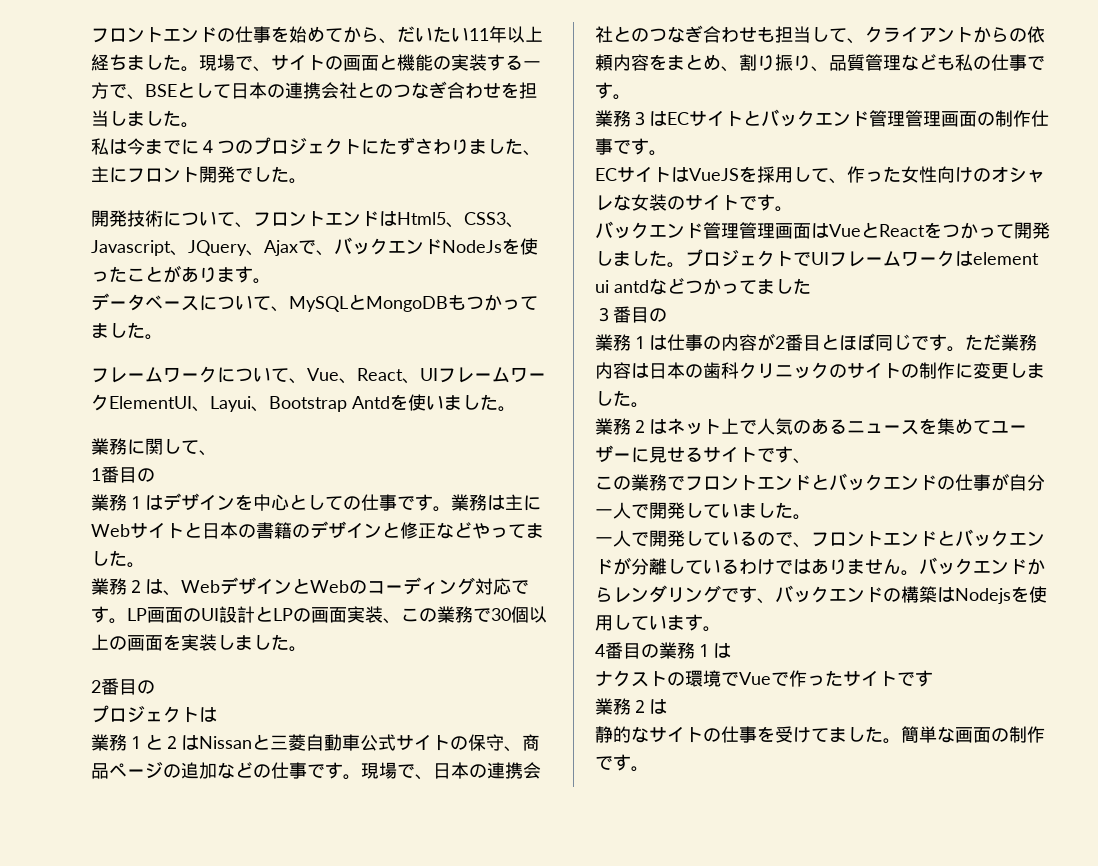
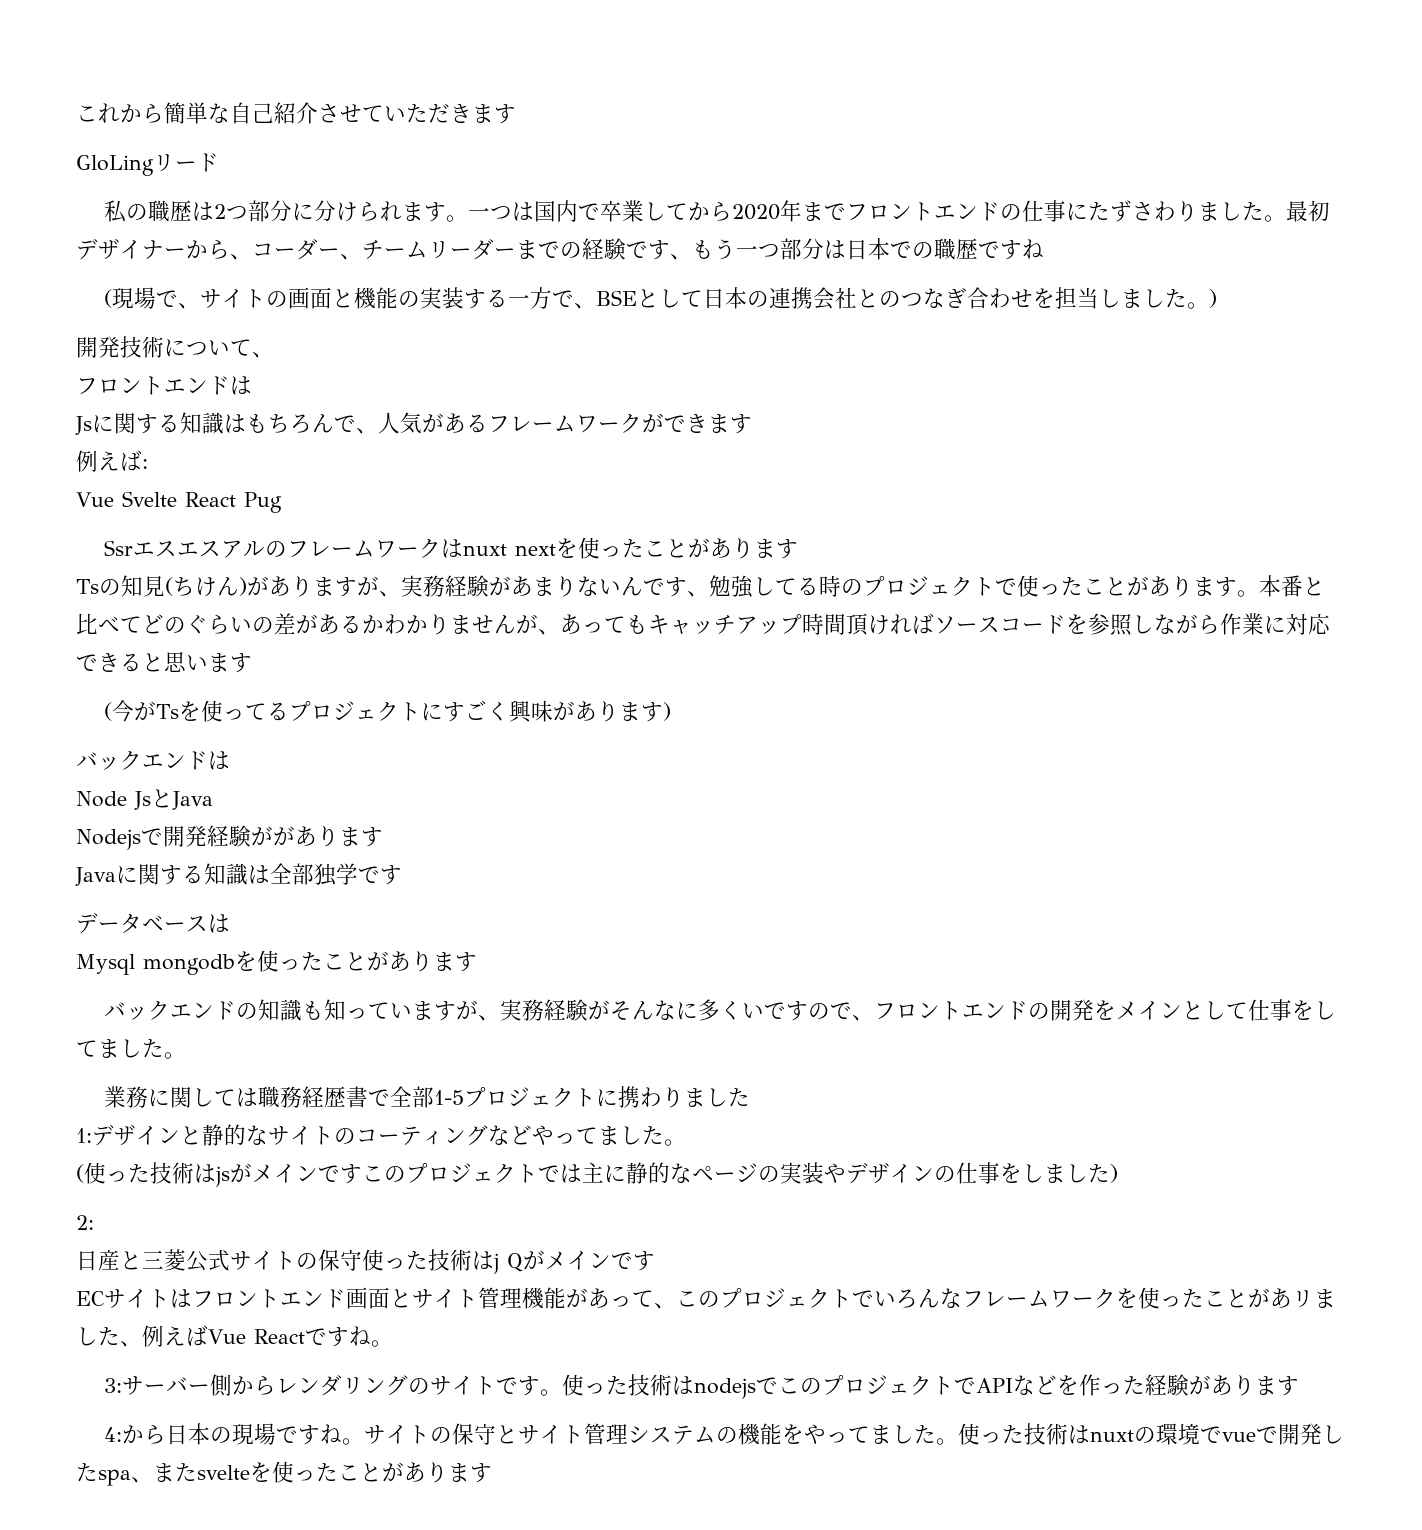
(91, 35) none -> [76,102,516,124] [76,153,219,176] [104,200,847,223] これから簡単な自己紹介させていただきます // GloLingリード // 私の職歴は2つ部分に分けられます。一つは国内で卒業してから2020年まで
[271,26,543,44] [91,54,199,72] を始めてから、だいたい11年以上経ちました。 -> [1066,200,1331,222] [76,238,1044,260] [104,289,113,308] にたずさわりました。最初デザイナーから、コーダー、チームリーダーまでの経験です、もう一つ部分は日本での職歴ですね // (
[91,137,541,156] [91,166,307,184] // 私は今までに４つのプロジェクトにたずさわりました、主にフロント開発でした。 -> [1209,289,1218,308] )
(253, 225) none -> (274, 355) //
[397,212,524,228] [91,237,538,256] [91,265,271,284] [91,293,538,312] [91,322,163,340] [91,366,546,384] [91,394,444,412] Html5、CSS3、Javascript、JQuery、Ajaxで、バックエンドNodeJsを使ったことがあります。 // データベースについて、MySQLとMongoDBもつかってました。 // フレームワークについて、Vue、React、UIフレームワークElementUI、Layui、Bootstrap Antdを使い -> [75,412,752,435] [76,450,148,472] [76,491,282,513] [104,537,799,559] [76,575,1325,598] [76,613,1331,636] [76,652,252,673] [104,700,672,723] [76,751,230,770] [76,789,213,810] [76,825,383,850] [75,863,402,886] [76,913,230,934] [76,950,477,975] [104,999,1337,1021] [76,1040,98,1057] // Jsに関する知識はもちろんで、人気があるフレームワークができます // 例えば: // Vue Svelte React Pug // Ssrエスエスアルのフレームワークはnuxt nextを使ったことがあります // Tsの知見(ちけん)がありますが、実務経験があまりないんです、勉強してる時のプロジェクトで使ったことがあります。本番と比べてどのぐらいの差があるかわかりませんが、あってもキャッチアップ時間頂ければソースコードを参照しながら作業に対応できると思います // (今がTsを使ってるプロジェクトにすごく興味があります) // バックエンドは // Node JsとJava // Nodejsで開発経験ががあります // Javaに関する知識は全部独学です // データベースは // Mysql mongodbを使ったことがあります // バックエンドの知識も知っていますが、実務経験がそんなに多くいですので、フロントエンドの開発をメインとして仕事をして
[199,450,217,456] [91,466,155,483] [91,493,541,512] [91,521,436,539] 、 // 1番目の // 業務１はデザインを中心としての仕事です。業務は主にWebサイトと日本の書籍のデザインと修正 -> [236,1086,751,1108] [76,1124,488,1146] は職務経歴書で全部1-5プロジェクトに携わりました // 1:デザインと静的なサイトのコーティング
[91,577,529,596] [91,606,547,624] [91,634,307,652] [91,678,155,695] [91,705,217,723] [91,734,540,752] [91,762,541,780] [595,25,1045,44] [595,54,1045,72] [595,82,631,100] [595,109,1049,127] [595,138,667,156] [595,166,1045,184] [595,194,793,212] [595,221,1050,239] [595,249,1039,268] [595,278,811,295] [595,306,667,323] [595,333,1037,352] [595,362,1045,379] [595,390,649,408] [595,418,1027,435] [595,445,811,464] [595,473,1045,491] [595,502,811,520] [595,529,1045,548] [595,557,1045,576] [595,585,1047,604] [595,614,721,632] [595,642,731,659] [595,670,933,687] [595,698,667,715] [595,726,1045,744] [595,754,649,772] 業務２は、WebデザインとWebのコーディング対応です。LP画面のUI設計とLPの画面実装、この業務で30個以上の画面を実装しました。 // 2番目の // プロジェクトは // 業務１と２はNissanと三菱自動車公式サイトの保守、商品ページの追加などの仕事です。現場で、日本の連携会社とのつなぎ合わせも担当して、クライアントからの依頼内容をまとめ、割り振り、品質管理なども私の仕事です。 // 業務３はECサイトとバックエンド管理管理画面の制作仕事です。 // ECサイトはVueJSを採用して、作った女性向けのオシャレな女装のサイトです。 // バックエンド管理管理画面はVueとReactをつかって開発しました。プロジェクトでUIフレームワークはelement ui antdなどつかってました // ３番目の // 業務１は仕事の内容が2番目とほぼ同じです。ただ業務内容は日本の歯科クリニックのサイトの制作に変更しました。 // 業務２はネット上で人気のあるニュースを集めてユーザーに見せるサイトです、 // この業務でフロントエンドとバックエンドの仕事が自分一人で開発していました。 // 一人で開発しているので、フロントエンドとバックエンドが分離しているわけではありません。バックエンドからレンダリングです、バックエンドの構築はNodejsを使用しています。 // 4番目の業務１は // ナクストの環境でVueで作ったサイトです // 業務２は // 静的なサイトの仕事を受けてました。簡単な画面の制作です。 -> [76,1162,1118,1187] [76,1215,94,1230] [76,1249,655,1274] [76,1287,1336,1309] [76,1325,393,1347] [104,1374,1300,1399] [104,1423,1345,1445] [76,1461,492,1486] (使った技術はjsがメインですこのプロジェクトでは主に静的なページの実装やデザインの仕事をしました) // 2: // 日産と三菱公式サイトの保守使った技術はj Qがメインです // ECサイトはフロントエンド画面とサイト管理機能があって、このプロジェクトでいろんなフレームワークを使ったことがあリました、例えばVue Reactですね。 // 3:サーバー側からレンダリングのサイトです。使った技術はnodejsでこのプロジェクトでAPIなどを作った経験があります // 4:から日本の現場ですね。サイトの保守とサイト管理システムの機能をやってました。使った技術はnuxtの環境でvueで開発したspa、またsvelteを使ったことがあります

